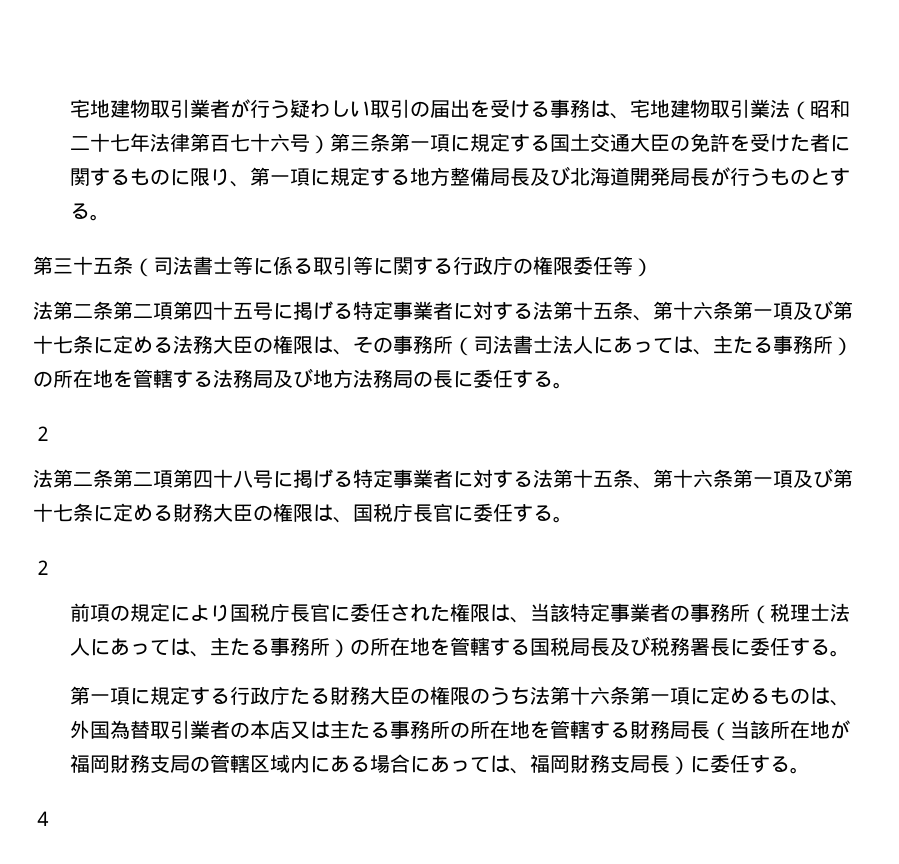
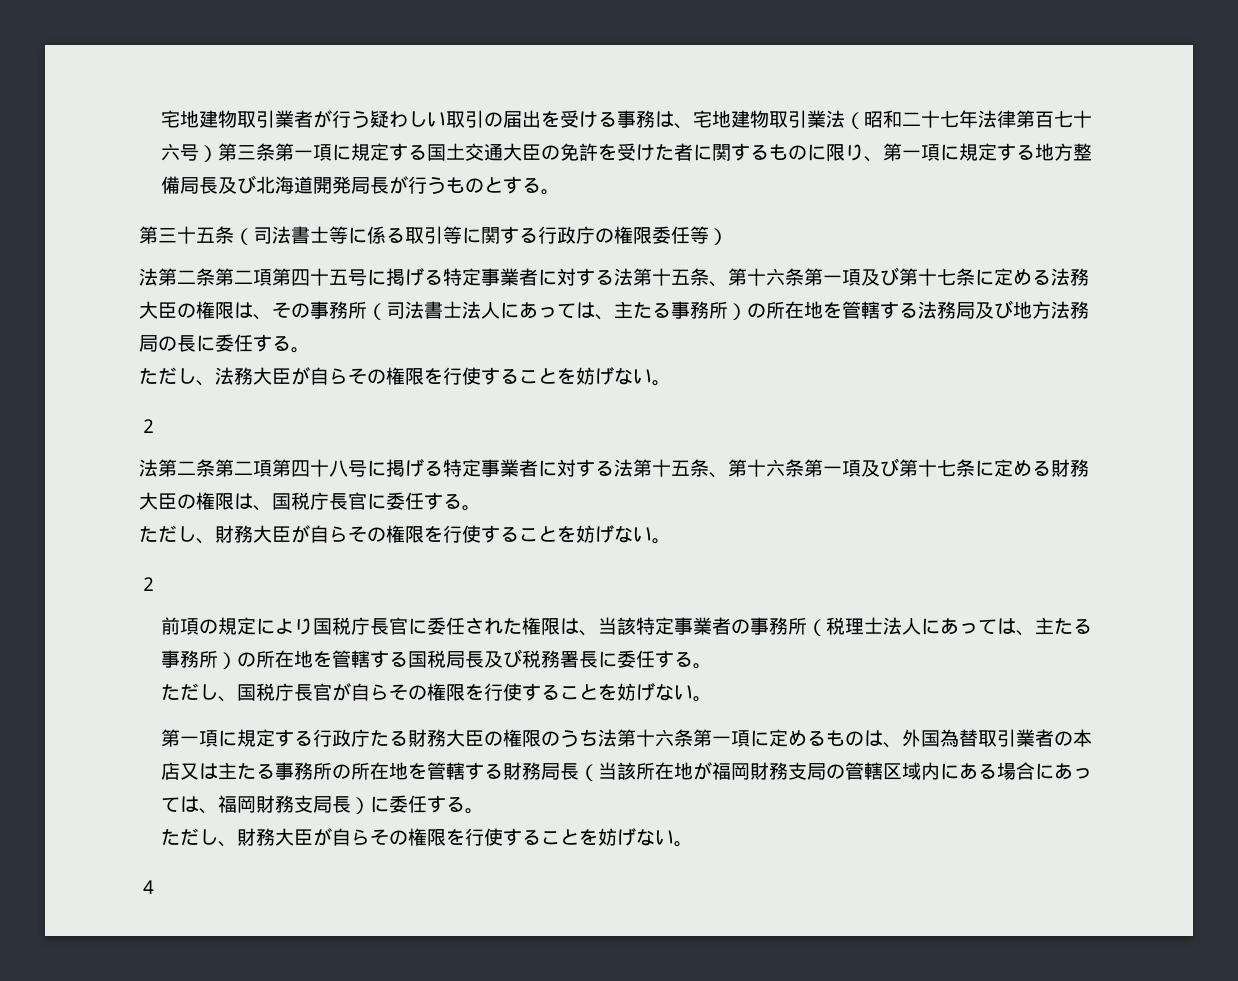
(573, 385) none -> [139,367,671,386] // ただし、法務大臣が自らその権限を行使することを妨げない。
(573, 519) none -> [139,525,671,544] // ただし、財務大臣が自らその権限を行使することを妨げない。
(851, 653) none -> [160,683,712,702] // ただし、国税庁長官が自らその権限を行使することを妨げない。
(811, 770) none -> [160,828,693,847] // ただし、財務大臣が自らその権限を行使することを妨げない。

